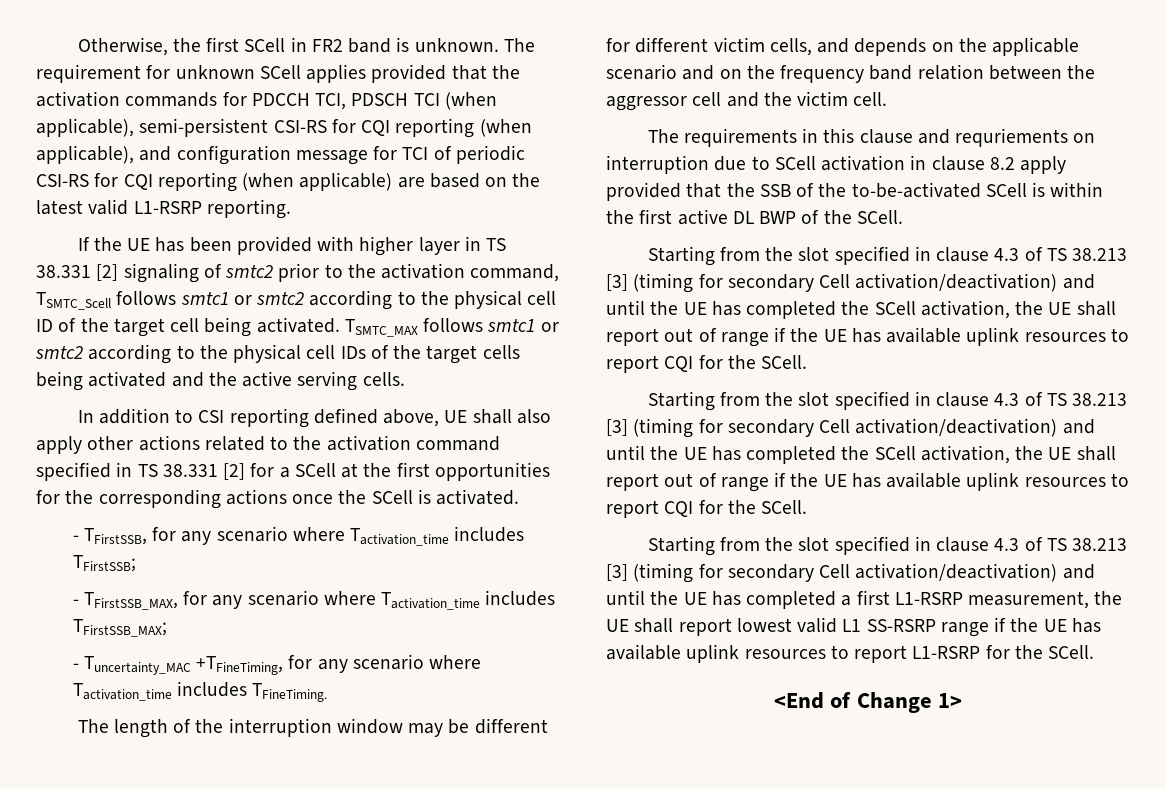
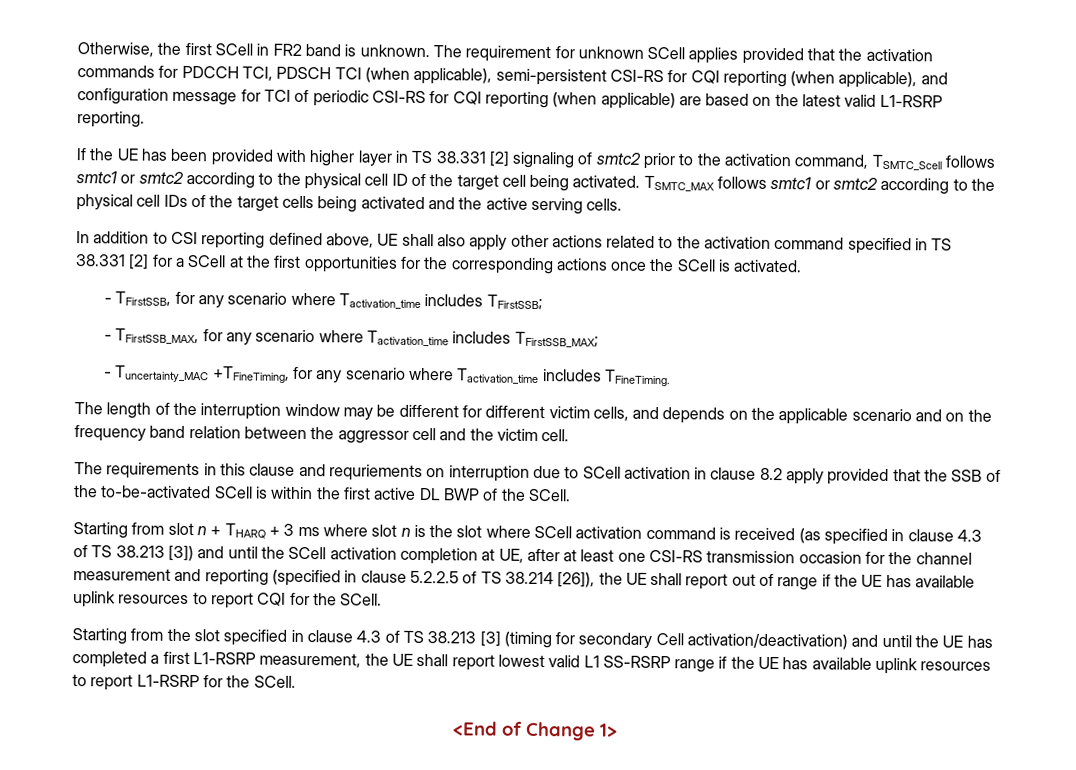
[765,246,1128,265] [606,273,1095,293] [606,300,1116,319] [606,327,1129,347] [606,355,808,373] [647,391,1128,411] [606,418,1095,438] [606,445,1010,464] the slot specified in clause 4.3 of TS 38.213 [3] (timing for secondary Cell activation/deactivation) and until the UE has completed the SCell activation, the UE shall report out of range if the UE has available uplink resources to report CQI for the SCell. // Starting from the slot specified in clause 4.3 of TS 38.213 [3] (timing for secondary Cell activation/deactivation) and until the UE has completed the SCell activation, -> [167,522,983,546] [73,544,972,565] [73,568,596,588] slot n + THARQ + 3 ms where slot n is the slot where SCell activation command is received (as specified in clause 4.3 of TS 38.213 [3]) and until the SCell activation completion at UE, after at least one CSI-RS transmission occasion for the channel measurement and reporting (specified in clause 5.2.2.5 of TS 38.214 [26]),

